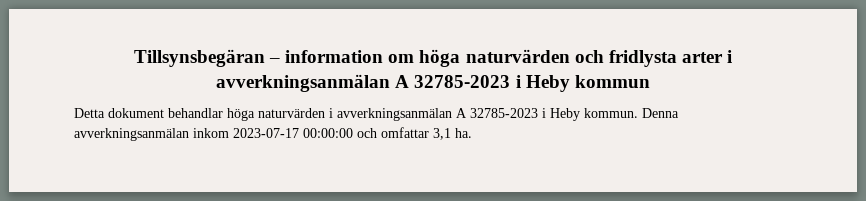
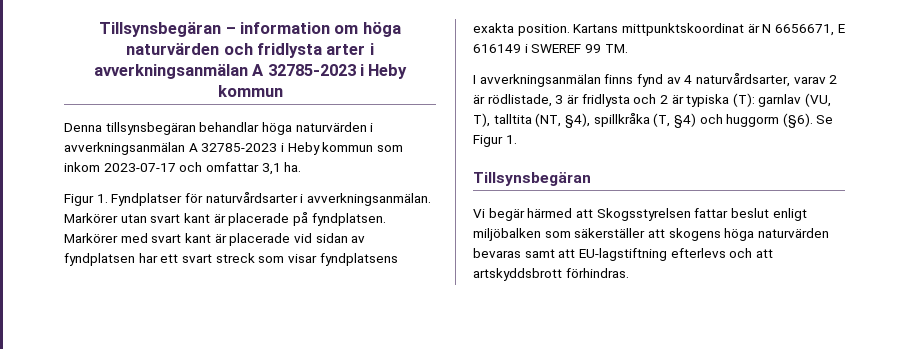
[74,108,164,118] Detta dokument -> [64,122,196,135] Denna tillsynsbegäran
[584,108,679,118] [74,128,189,141] kommun. Denna avverkningsanmälan -> [322,142,403,152] kommun som
[303,128,353,138] 00:00:00 -> (176, 167) none
(472, 133) none -> [64,192,431,206] [64,212,386,226] [64,233,366,246] [64,253,398,266] [473,23,845,36] [473,44,628,53] [473,73,838,87] [473,93,832,107] [473,113,834,128] [473,135,517,147] [473,172,591,186] [473,208,807,221] [473,228,829,241] [473,248,773,261] [473,268,629,281] // Figur 1. Fyndplatser för naturvårdsarter i avverkningsanmälan. Markörer utan svart kant är placerade på fyndplatsen. Markörer med svart kant är placerade vid sidan av fyndplatsen har ett svart streck som visar fyndplatsens exakta position. Kartans mittpunktskoordinat är N 6656671, E 616149 i SWEREF 99 TM. // I avverkningsanmälan finns fynd av 4 naturvårdsarter, varav 2 är rödlistade, 3 är fridlysta och 2 är typiska (T): garnlav (VU, T), talltita (NT, §4), spillkråka (T, §4) och huggorm (§6). Se Figur 1. // Tillsynsbegäran // Vi begär härmed att Skogsstyrelsen fattar beslut enligt miljöbalken som säkerställer att skogens höga naturvärden bevaras samt att EU-lagstiftning efterlevs och att artskyddsbrott förhindras.

